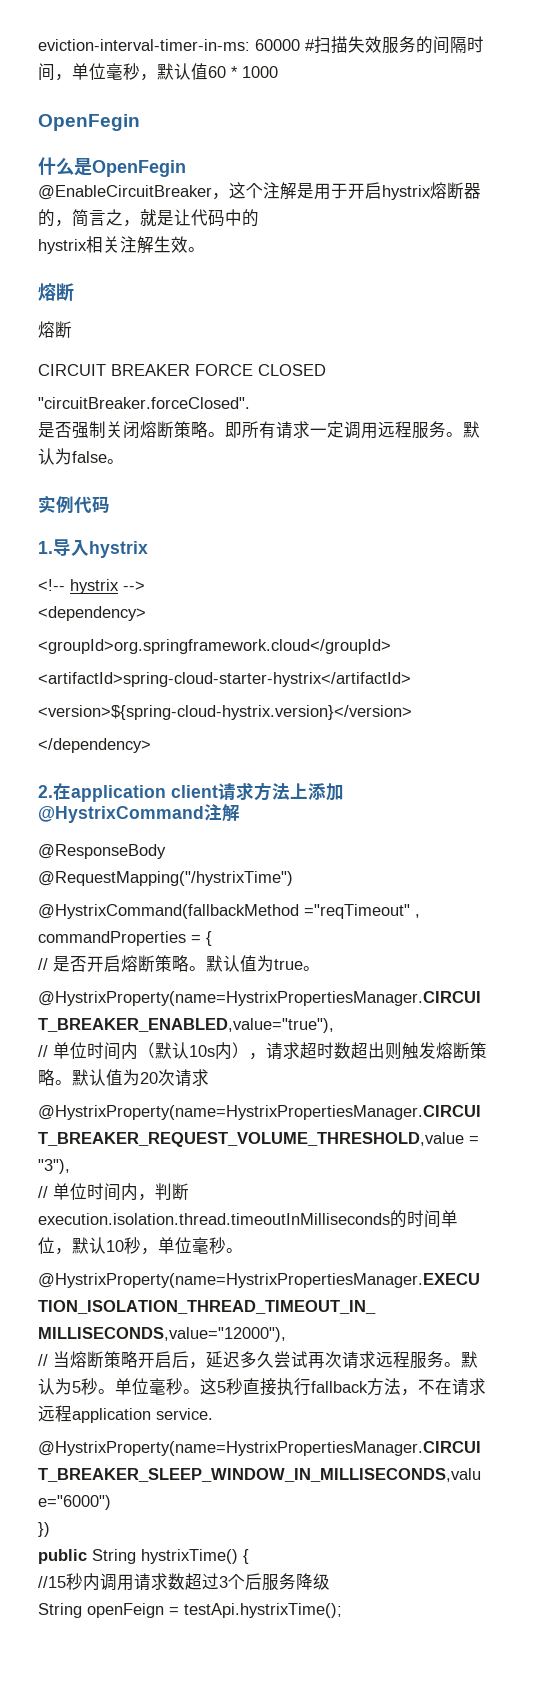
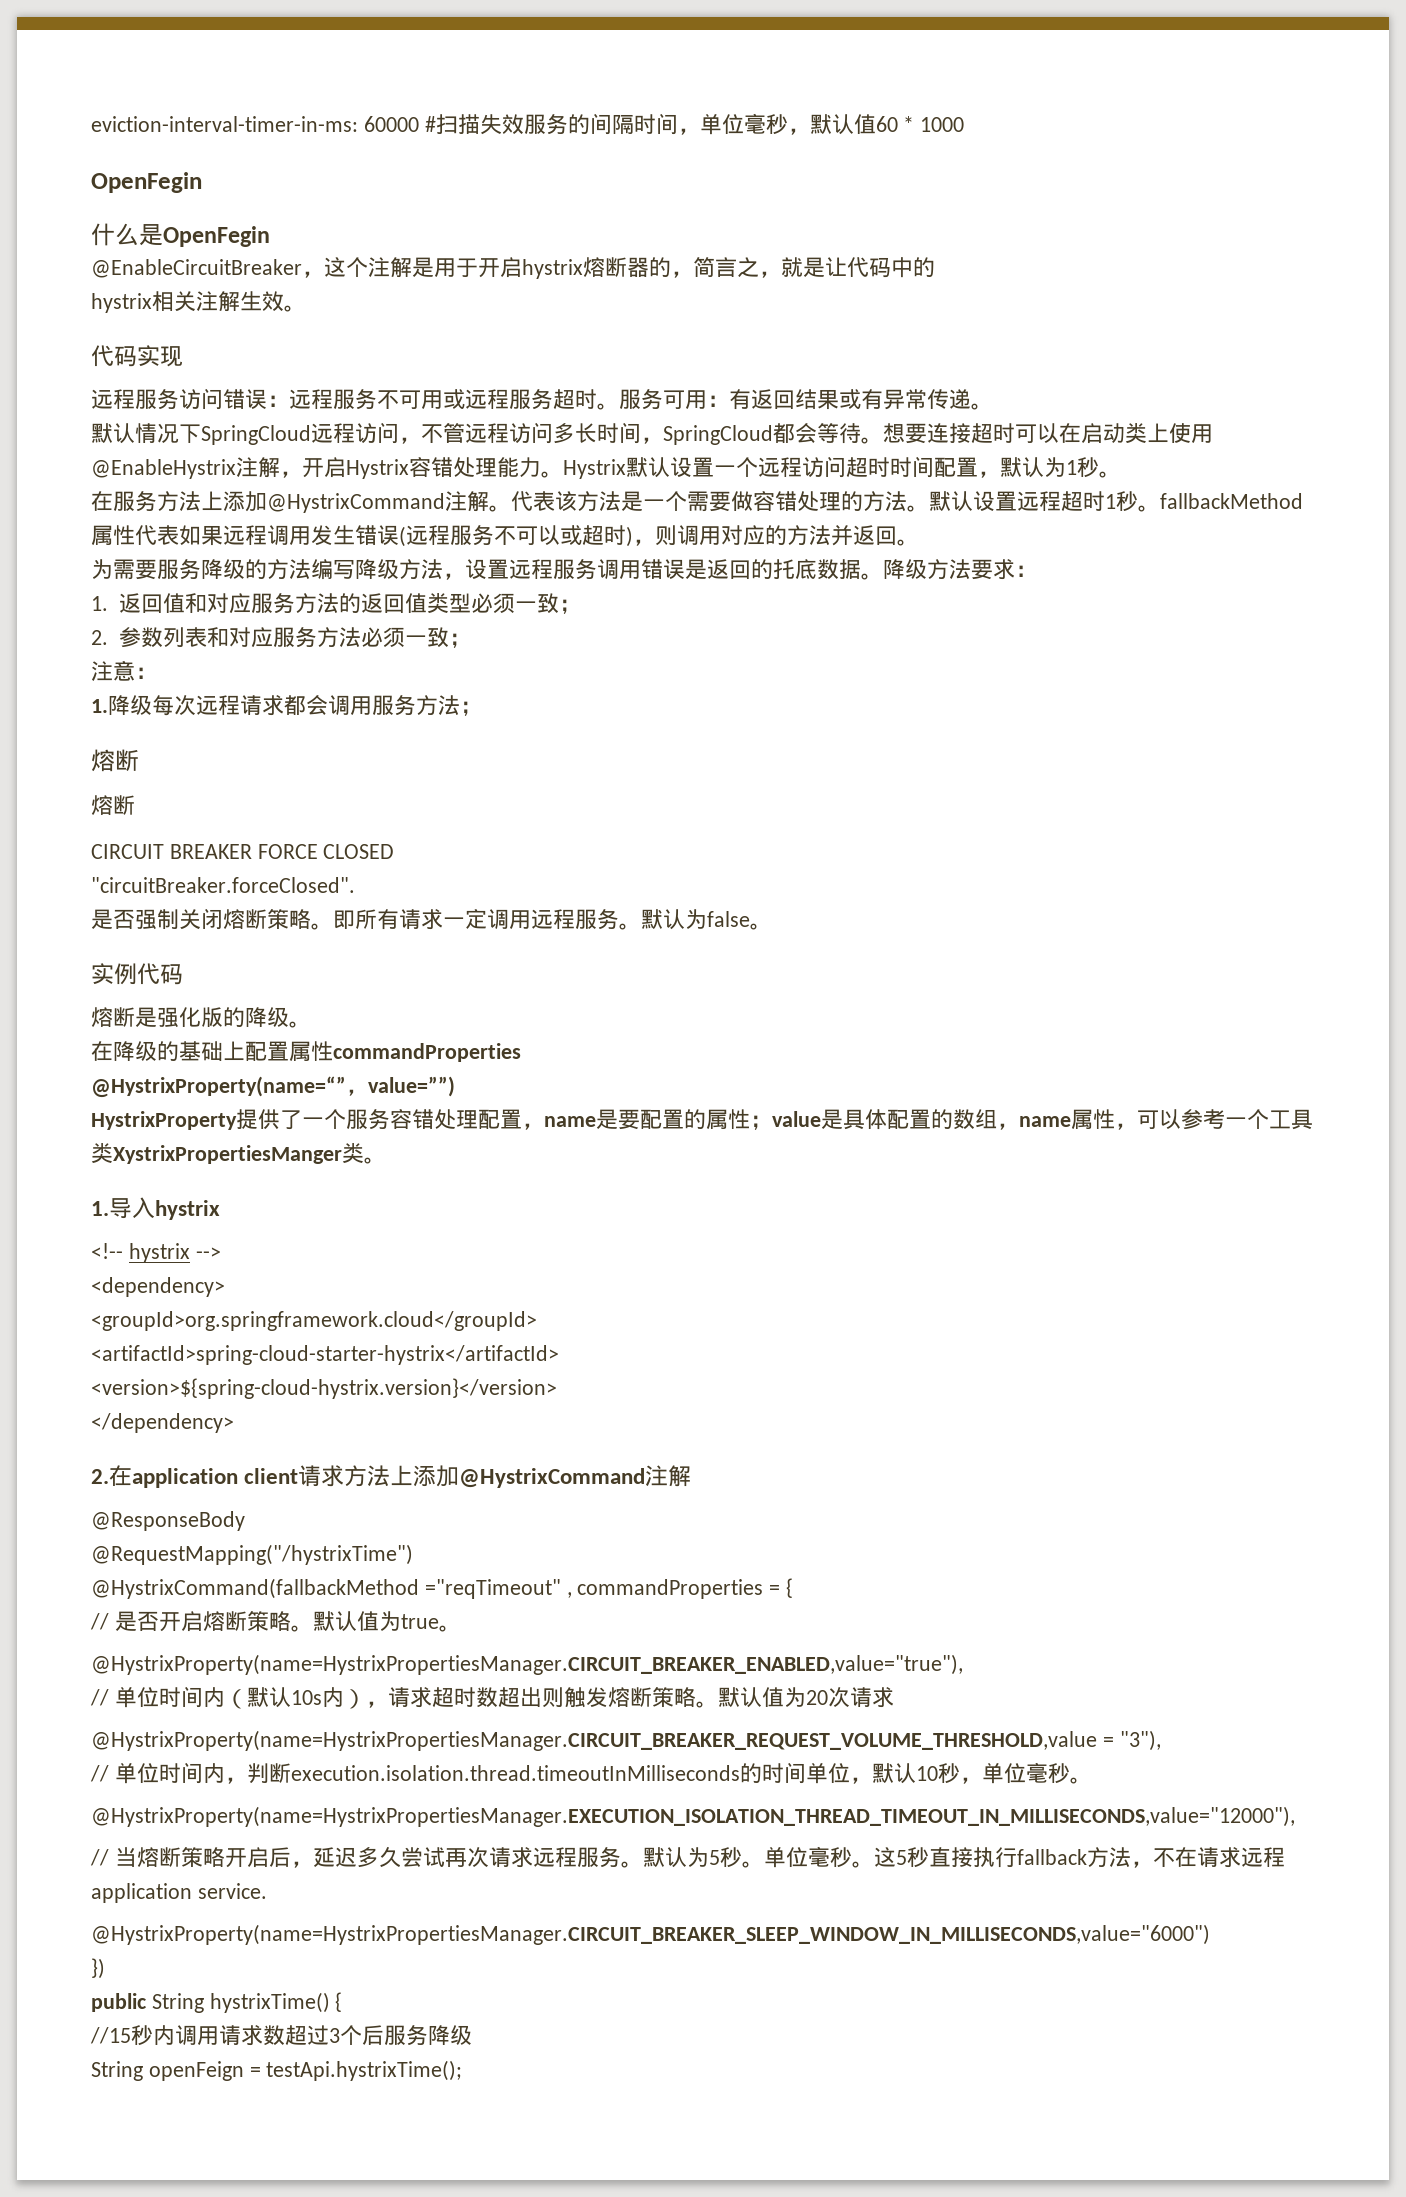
(205, 249) none -> [91,345,183,367] [91,388,993,410] [91,422,1213,445] [91,456,1121,479] [91,491,1303,513] [91,525,919,547] [91,559,1037,580] [91,593,581,614] [91,627,471,648] [91,660,157,681] [91,695,482,716] // 代码实现 // 远程服务访问错误：远程服务不可用或远程服务超时。服务可用：有返回结果或有异常传递。 // 默认情况下SpringCloud远程访问，不管远程访问多长时间，SpringCloud都会等待。想要连接超时可以在启动类上使用@EnableHystrix注解，开启Hystrix容错处理能力。Hystrix默认设置一个远程访问超时时间配置，默认为1秒。 // 在服务方法上添加@HystrixCommand注解。代表该方法是一个需要做容错处理的方法。默认设置远程超时1秒。fallbackMethod属性代表如果远程调用发生错误(远程服务不可以或超时)，则调用对应的方法并返回。 // 为需要服务降级的方法编写降级方法，设置远程服务调用错误是返回的托底数据。降级方法要求： // 1.返回值和对应服务方法的返回值类型必须一致； // 2.参数列表和对应服务方法必须一致； // 注意： // 1.降级每次远程请求都会调用服务方法；
(110, 504) none -> [91,1007,311,1028] [91,1041,521,1062] [91,1076,455,1098] [91,1109,1313,1130] [91,1143,386,1164] // 熔断是强化版的降级。 // 在降级的基础上配置属性commandProperties // @HystrixProperty(name=“”，value=””) // HystrixProperty提供了一个服务容错处理配置，name是要配置的属性；value是具体配置的数组，name属性，可以参考一个工具类XystrixPropertiesManger类。

